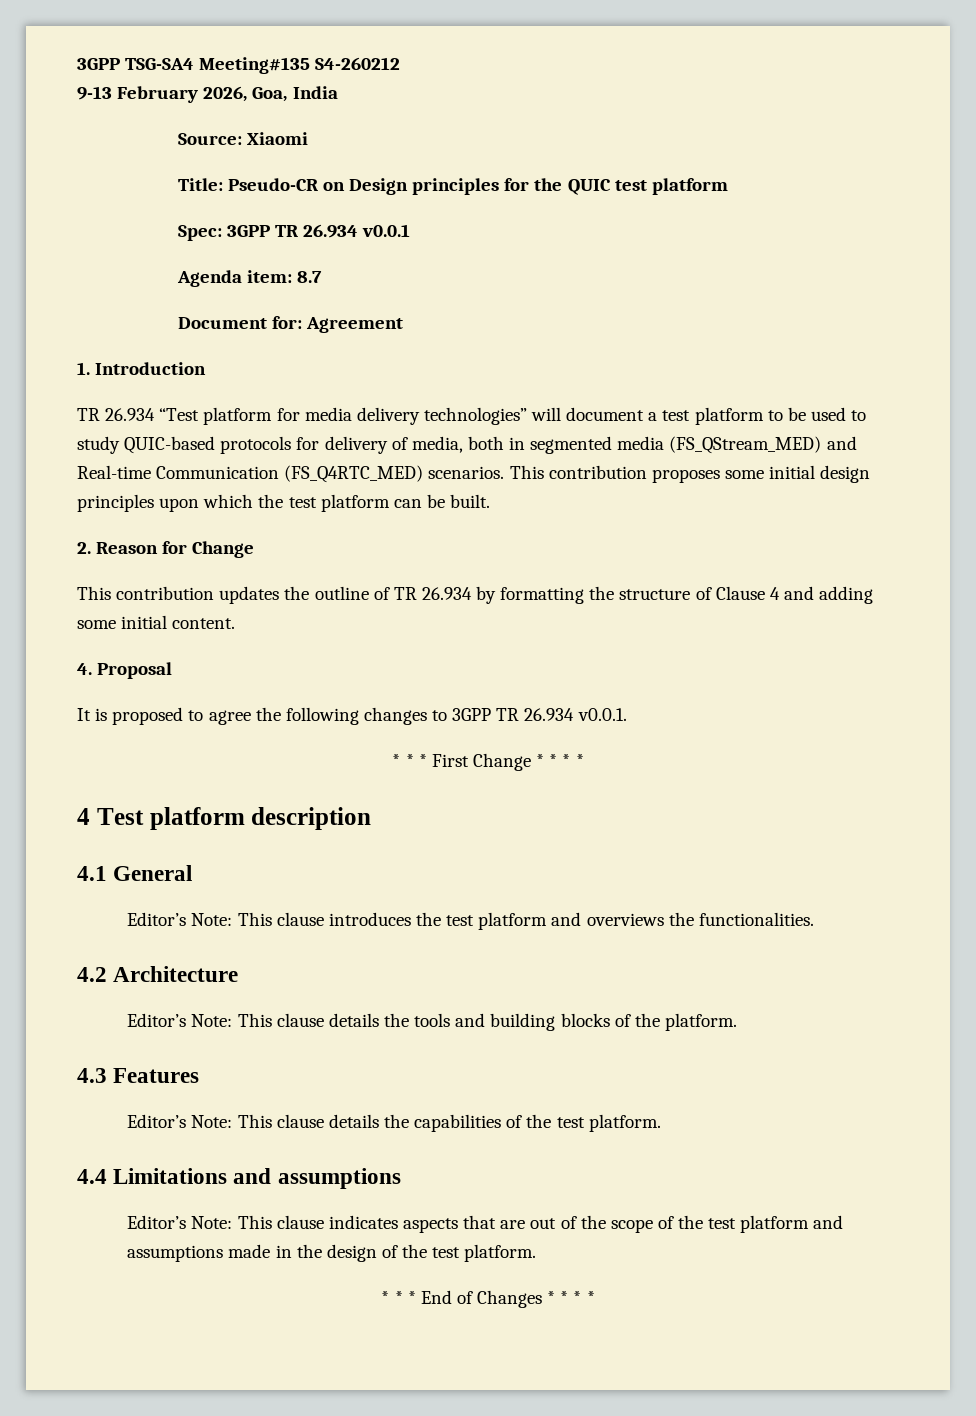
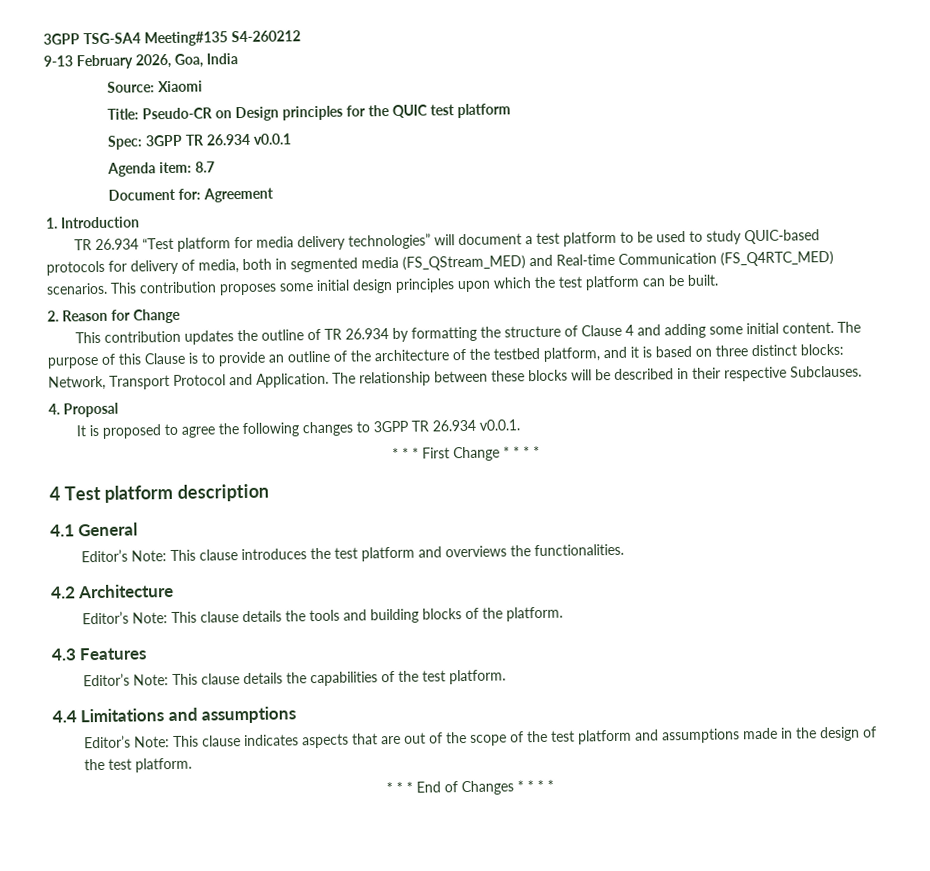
(236, 623) none -> [836,321,861,333] [47,343,844,369] [48,365,862,391] The purpose of this Clause is to provide an outline of the architecture of the testbed platform, and it is based on three distinct blocks: Network, Transport Protocol and Application. The relationship between these blocks will be described in their respective Subclauses.

